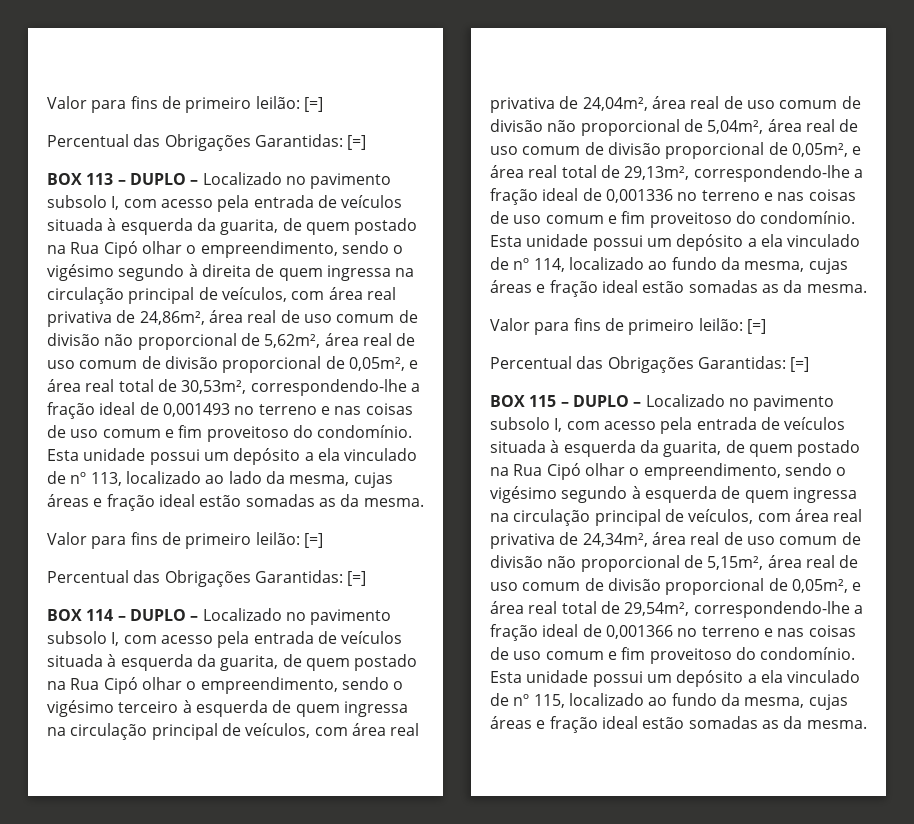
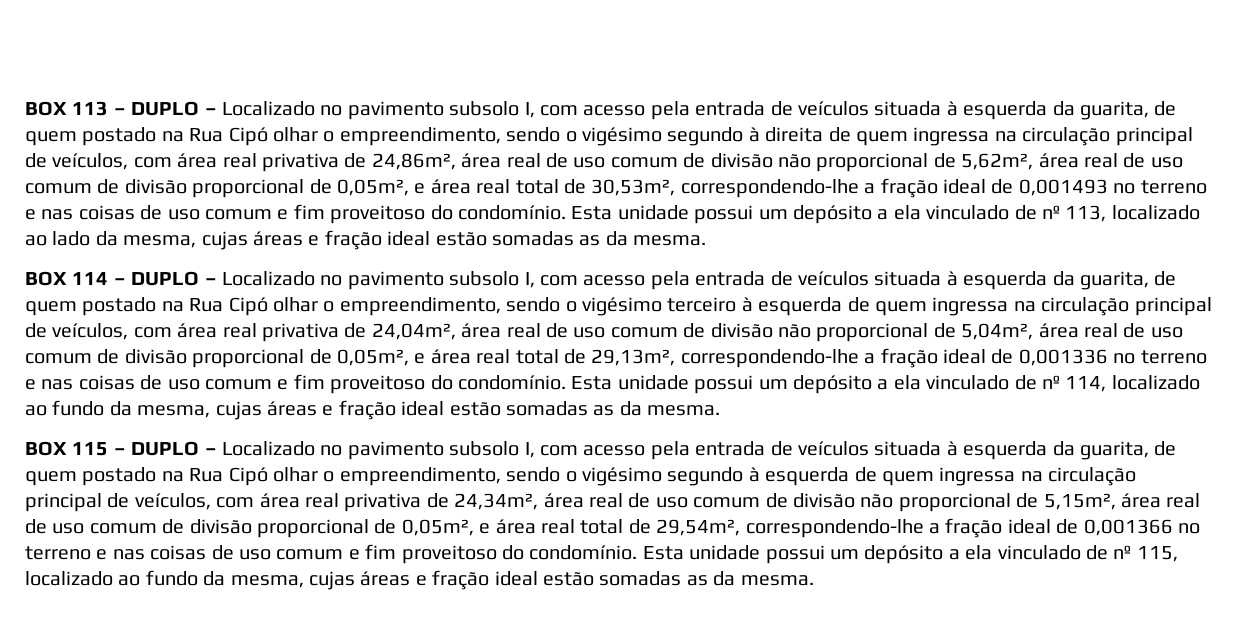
[47,96,323,113] [47,134,367,151] Valor para fins de primeiro leilão: [=] // Percentual das Obrigações Garantidas: [=] // -> (25, 108) none
[47,532,323,549] [47,570,367,587] // Valor para fins de primeiro leilão: [=] // Percentual das Obrigações Garantidas: [=] -> (707, 240) none
[490,318,766,335] [490,356,810,373] // Valor para fins de primeiro leilão: [=] // Percentual das Obrigações Garantidas: [=] -> (721, 410) none

